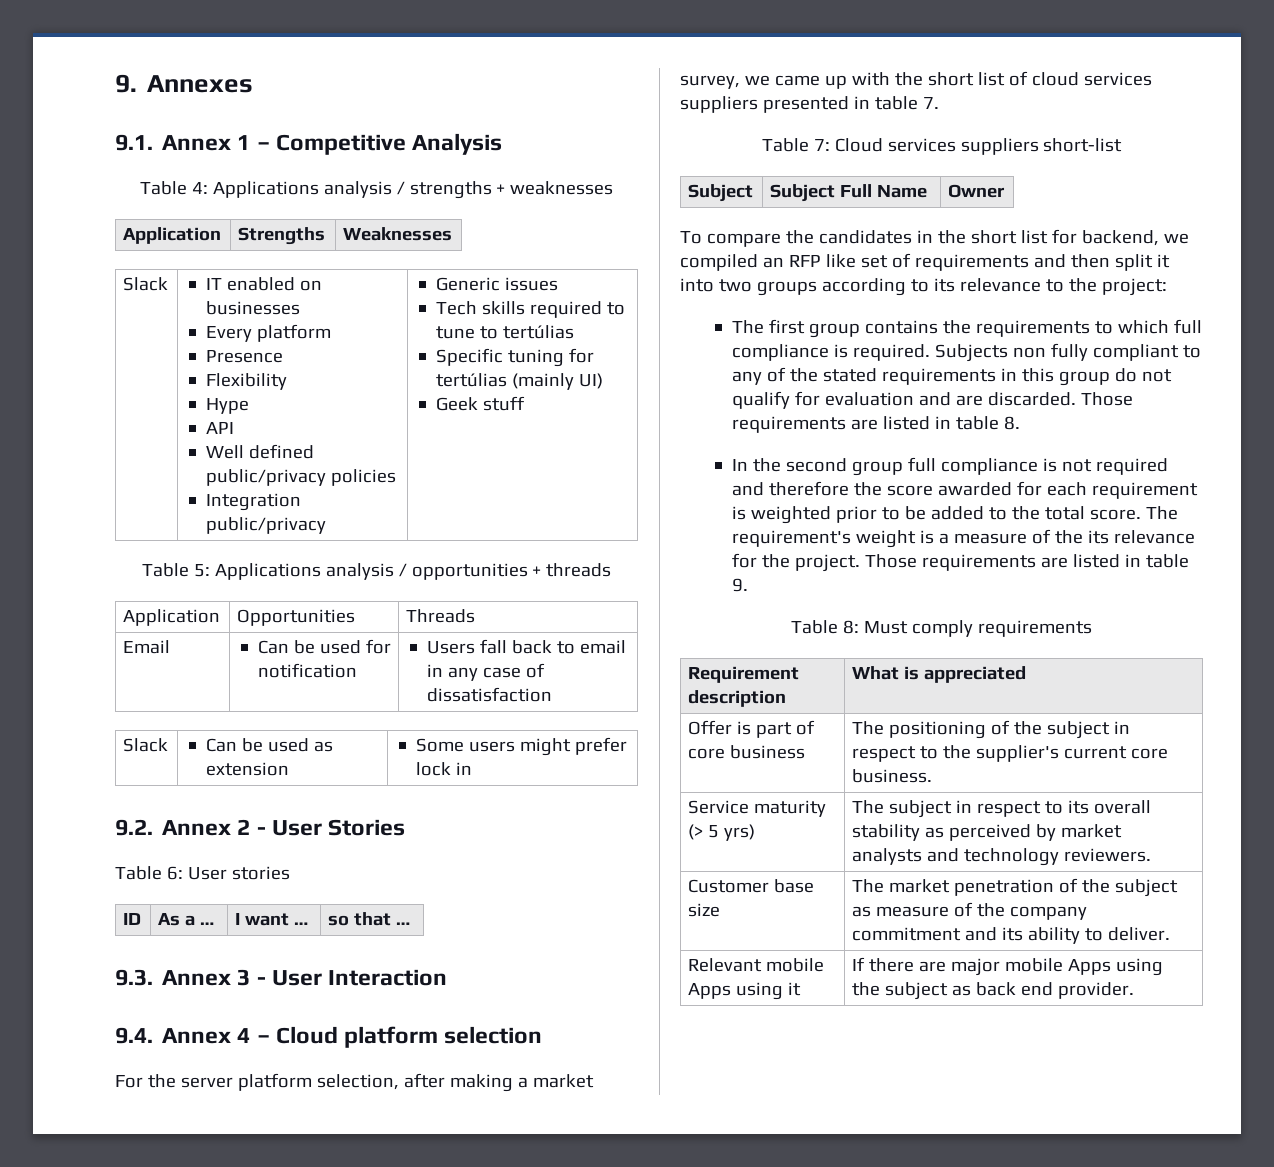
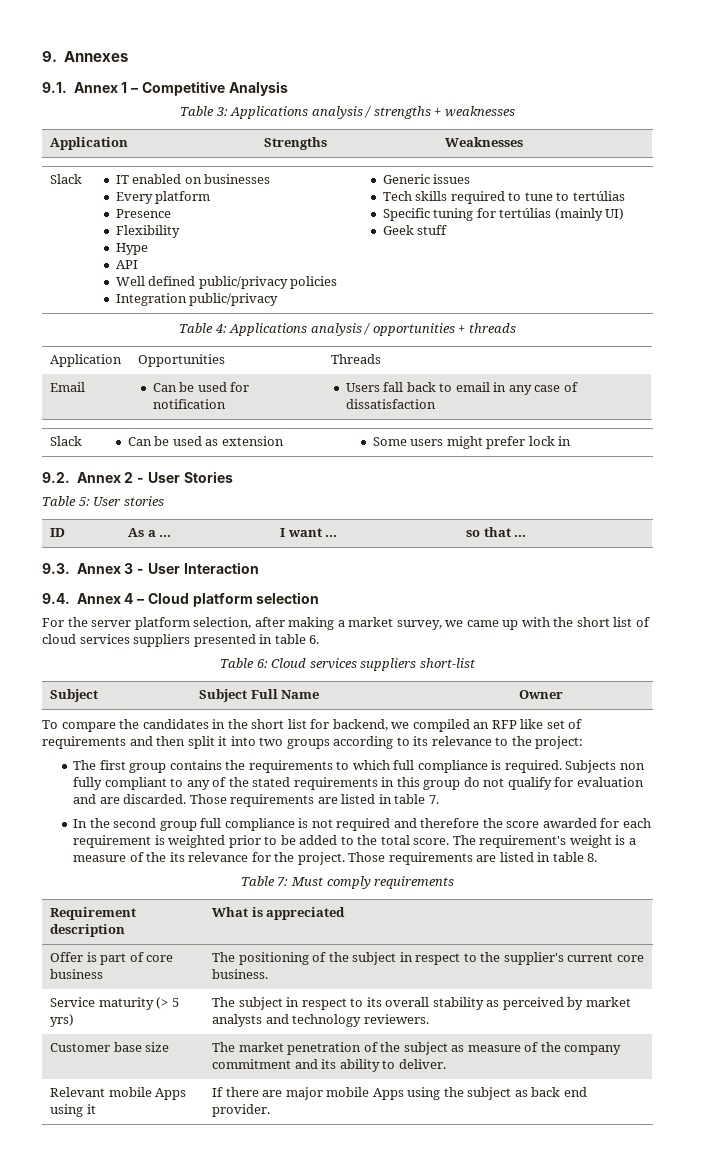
[191,182,208,194] 4: -> [215,107,228,116] 3:
[193,564,210,577] 5: -> [214,324,227,333] 4:
[166,866,183,880] 6: -> [78,497,90,506] 5:
[922,97,939,109] [761,138,830,152] 7. // Table 7: -> [309,635,320,644] [220,658,268,668] 6. // Table 6:
[1003,416,1020,430] 8. -> [428,795,439,804] 7.
[731,578,748,592] [791,620,860,634] 9. // Table 8: -> [587,853,598,862] [240,876,289,886] 8. // Table 7:

